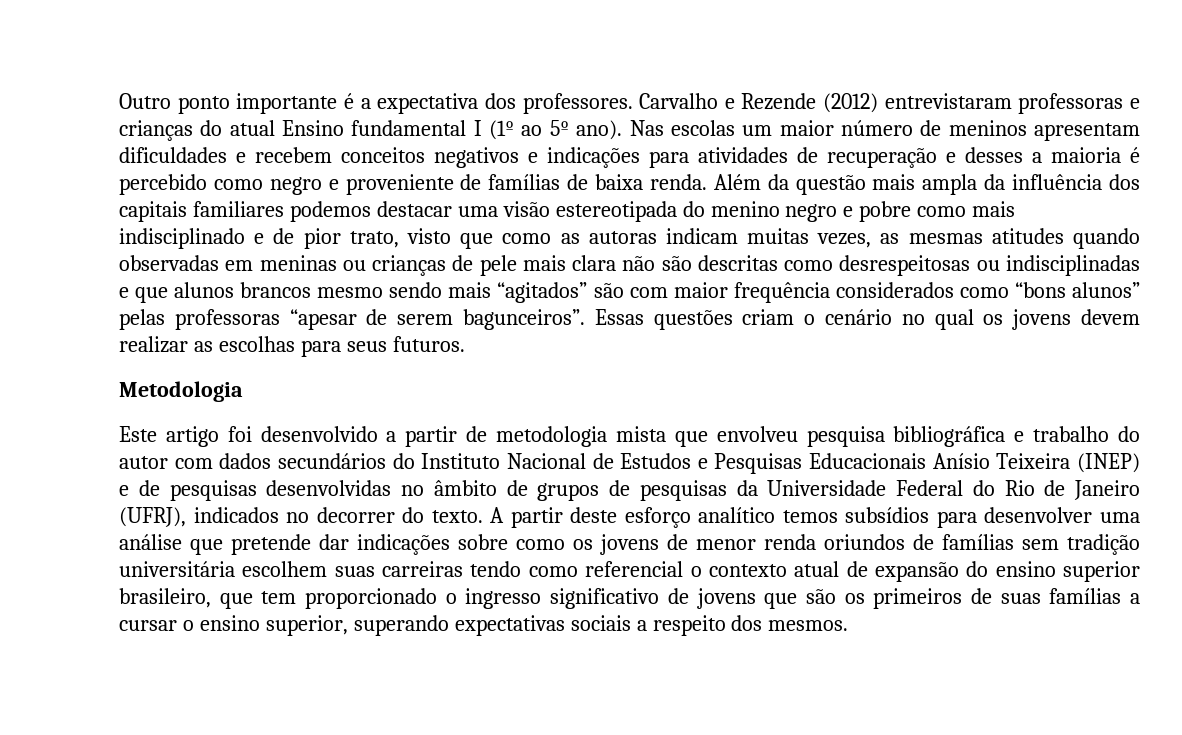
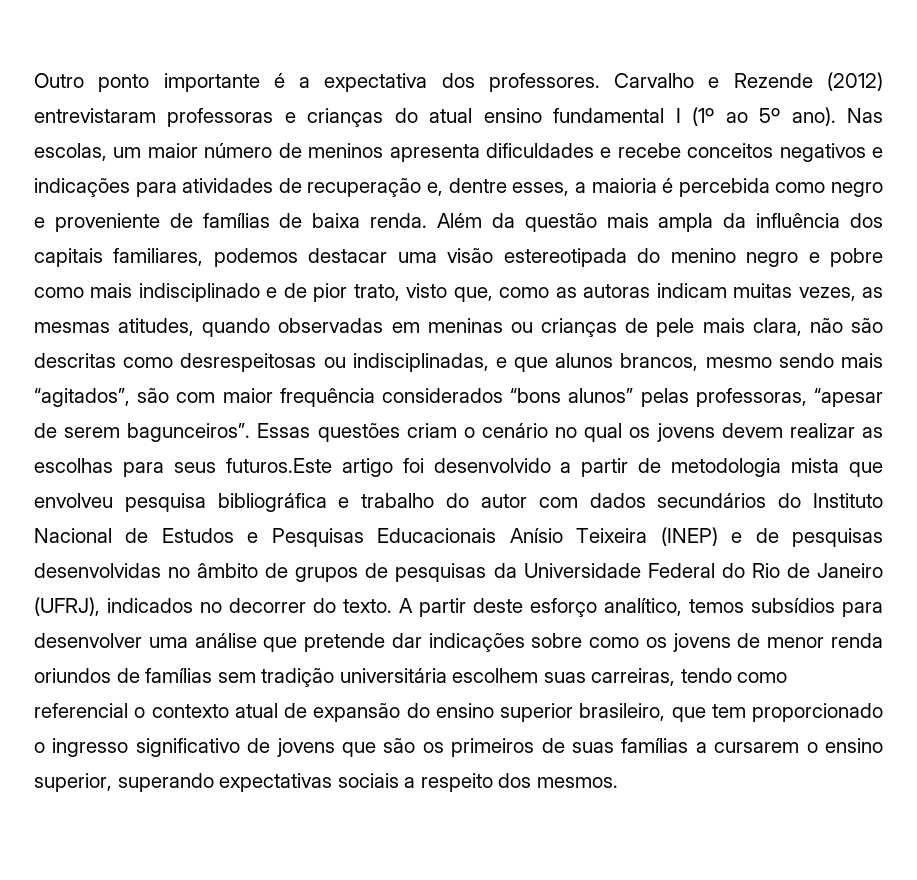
[282,120,345,136] Ensino -> [483,108,542,123] ensino
[670,120,735,136] escolas -> [34,143,107,161] escolas,
[1034,123,1141,141] apresentam -> [389,144,480,162] apresenta
[255,147,332,163] recebem -> [617,143,681,158] recebe
[946,147,1023,163] e desses -> [427,178,570,196] e, dentre esses,
[119,174,207,195] percebido -> [678,178,770,197] percebida
[192,201,284,217] familiares -> [113,248,204,266] familiares,
[460,233,494,249] que -> [453,287,493,302] que,
[991,228,1064,244] atitudes -> [118,318,195,336] atitudes,
[572,255,617,271] clara -> [752,318,802,336] clara,
[1005,255,1140,276] indisciplinadas -> [352,353,489,372] indisciplinadas,
[240,282,312,298] brancos -> [620,353,699,371] brancos,
[497,282,588,303] “agitados” -> [34,388,130,407] “agitados”,
[959,287,1009,298] como -> (504, 395) none
[174,309,280,330] professoras -> [695,388,807,407] professoras,
[392,336,465,352] [119,381,243,402] [119,426,157,442] futuros. // Metodologia // Este -> [225,458,332,473] futuros.Este
[698,507,776,523] analítico -> [604,598,682,616] analítico,
[382,561,464,577] carreiras -> [591,668,676,686] carreiras,
[119,620,177,631] cursar -> [714,742,800,753] cursarem

